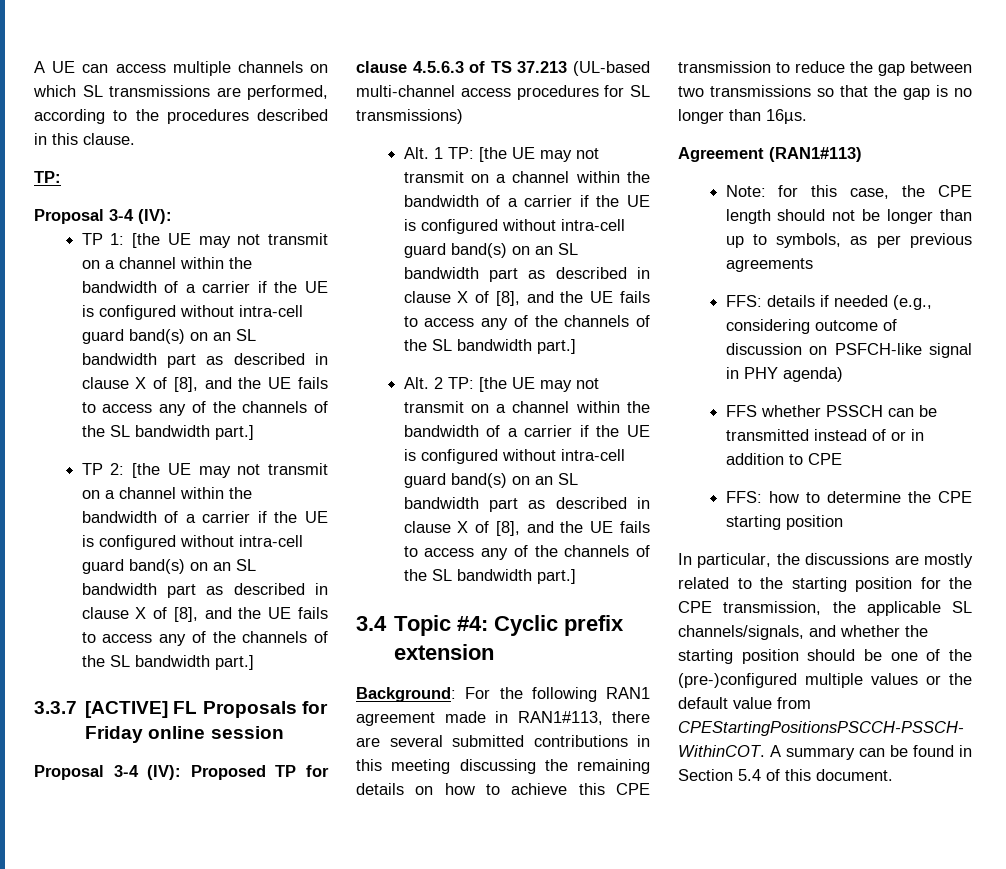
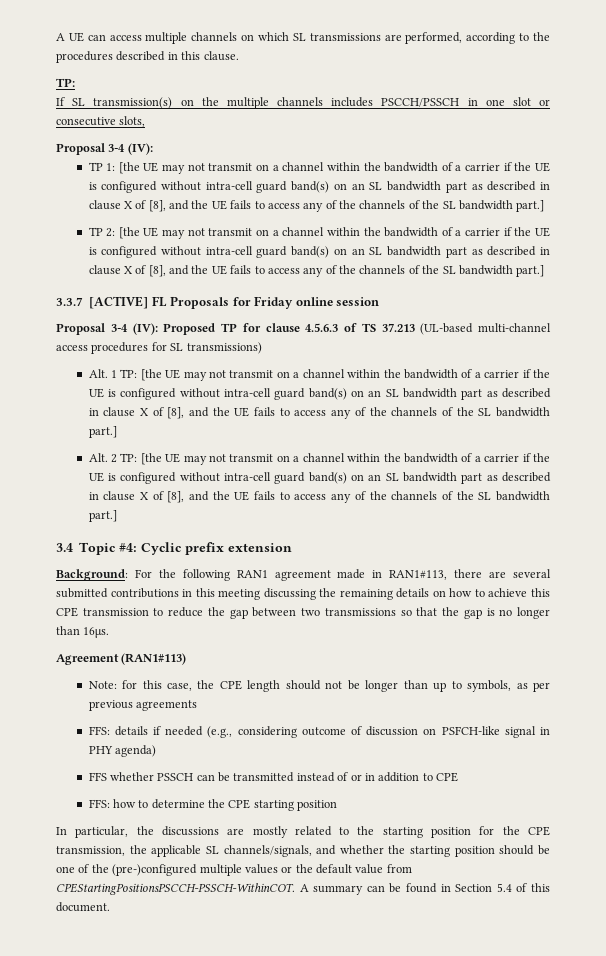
(61, 177) none -> [56,97,551,109] [56,116,146,127] // If SL transmission(s) on the multiple channels includes PSCCH/PSSCH in one slot or consecutive slots,

